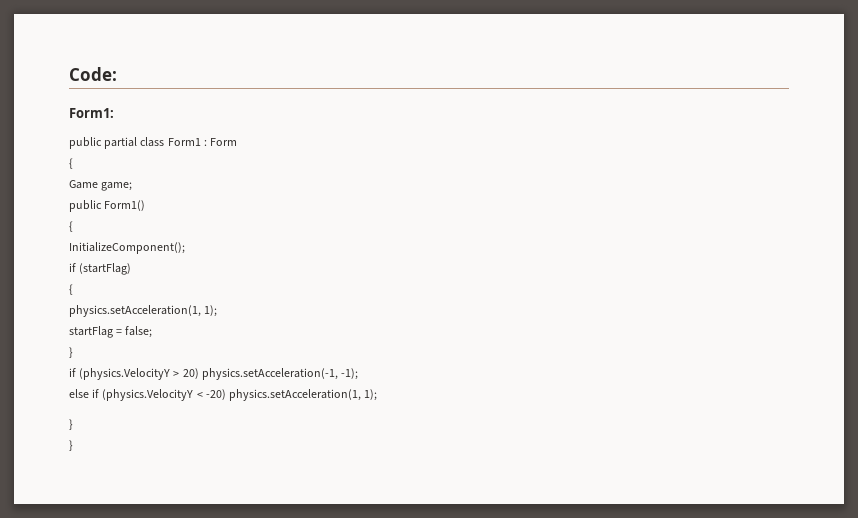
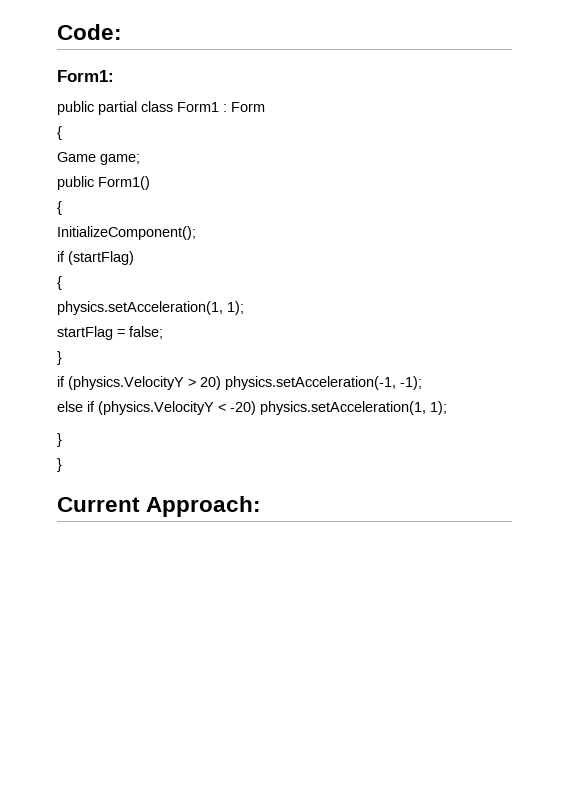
(73, 445) none -> [57,496,262,517] // Current Approach:

